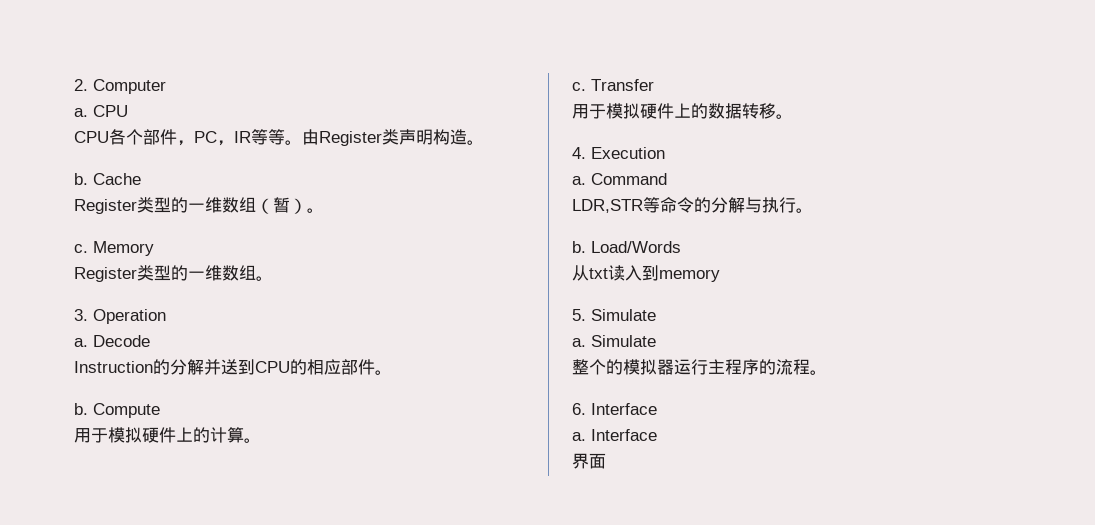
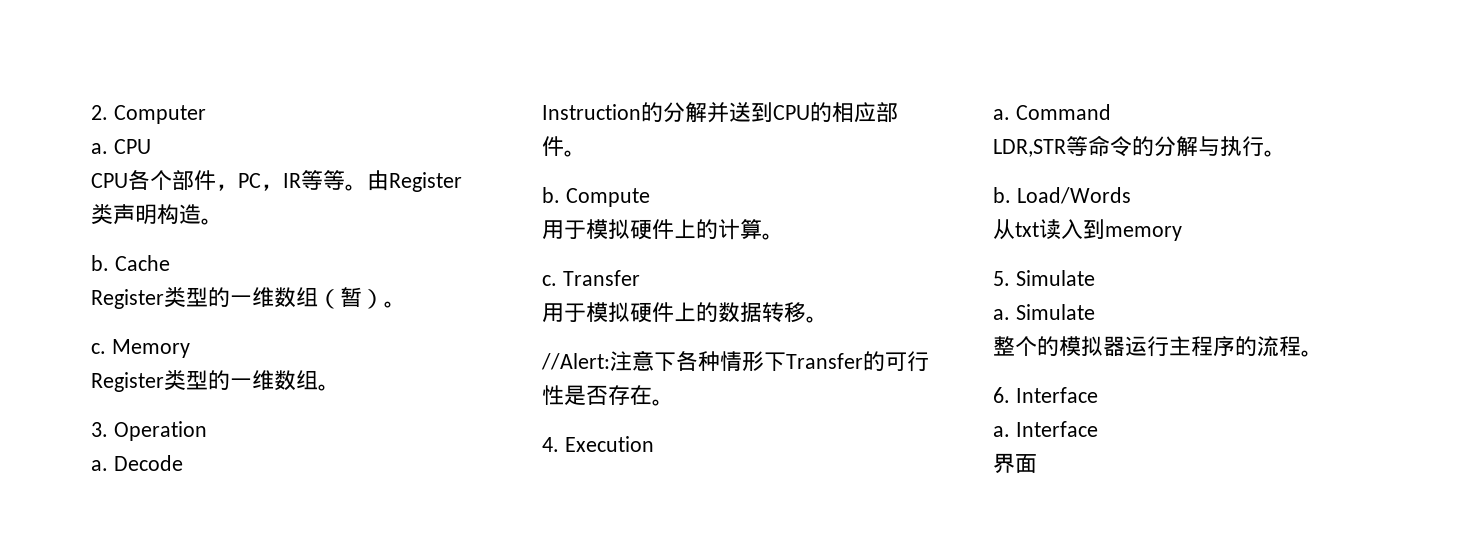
(793, 116) none -> [541,350,929,372] [542,385,674,406] // //Alert:注意下各种情形下Transfer的可行性是否存在。

